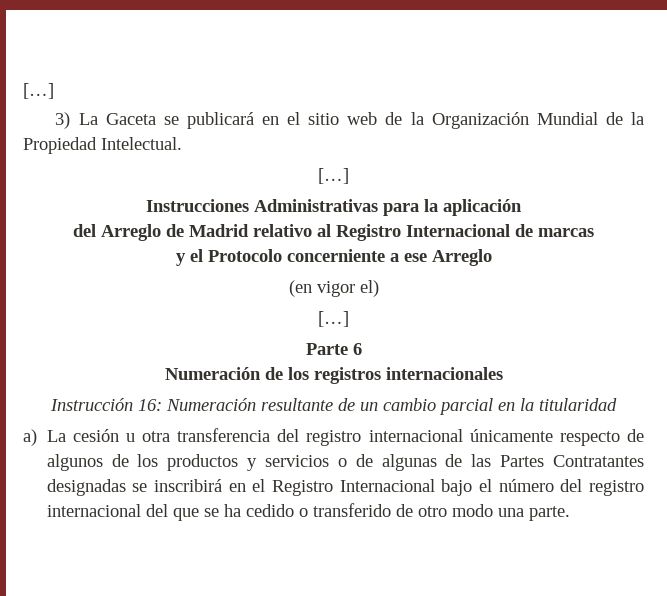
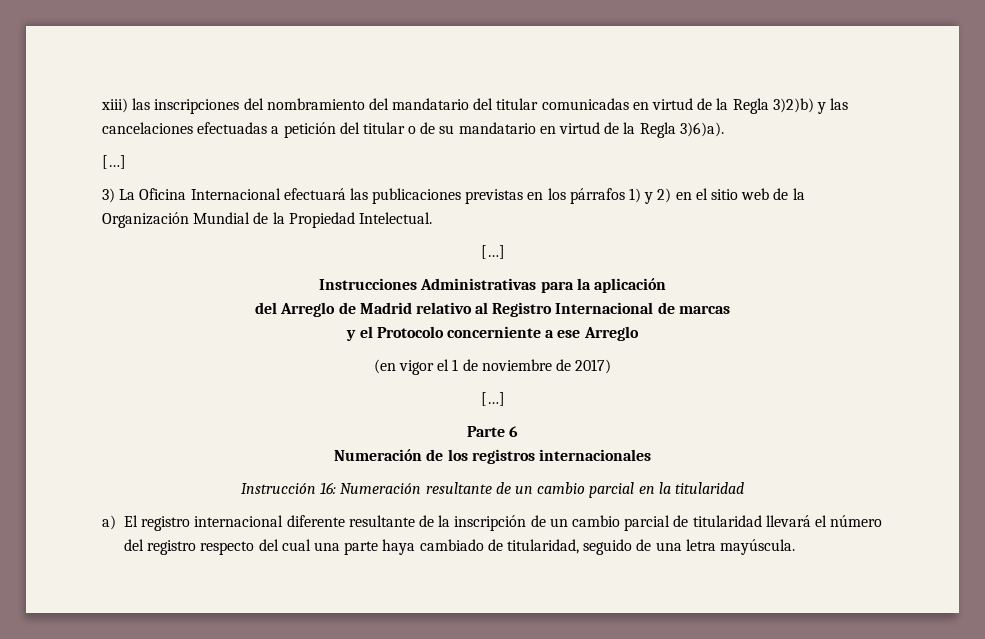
[23,83,54,99] [55,112,254,129] […] // 3) La Gaceta se publicará -> [101,98,849,114] [102,122,724,138] [102,155,126,169] [102,188,672,204] xiii) las inscripciones del nombramiento del mandatario del titular comunicadas en virtud de la Regla 3)2)b) y las cancelaciones efectuadas a petición del titular o de su mandatario en virtud de la Regla 3)6)a). // […] // 3) La Oficina Internacional efectuará las publicaciones previstas en los párrafos 1) y 2)
[359,280,379,297] el) -> [437,359,612,374] el 1 de noviembre de 2017)
[46,428,644,446] [46,454,644,471] [46,479,644,496] [46,503,570,521] La cesión u otra transferencia del registro internacional únicamente respecto de algunos de los productos y servicios o de algunas de las Partes Contratantes designadas se inscribirá en el Registro Internacional bajo el número del registro internacional del que se ha cedido o transferido de otro modo una parte. -> [124,515,883,531] [124,539,795,555] El registro internacional diferente resultante de la inscripción de un cambio parcial de titularidad llevará el número del registro respecto del cual una parte haya cambiado de titularidad, seguido de una letra mayúscula.

